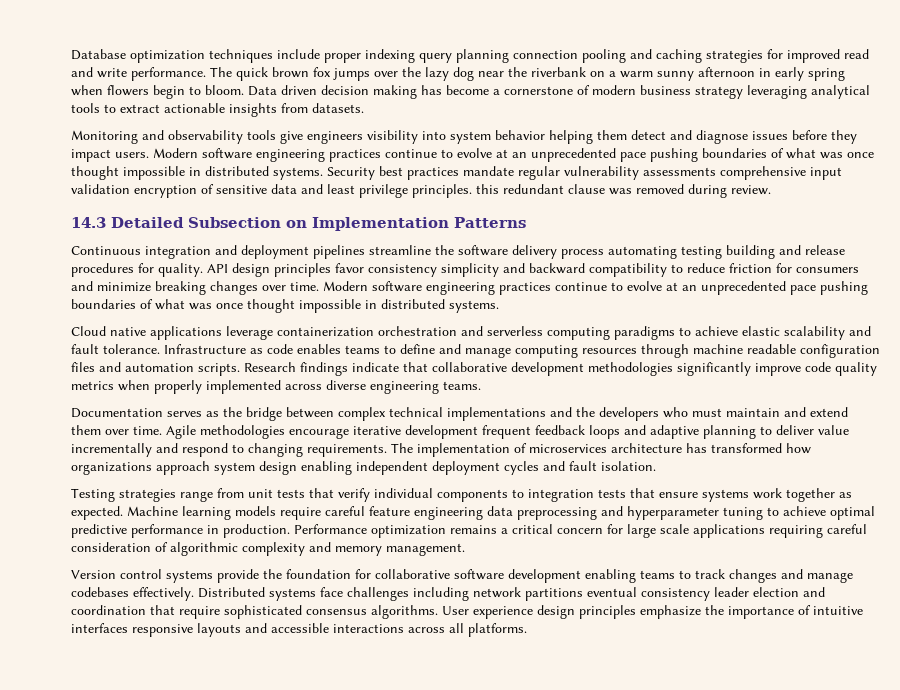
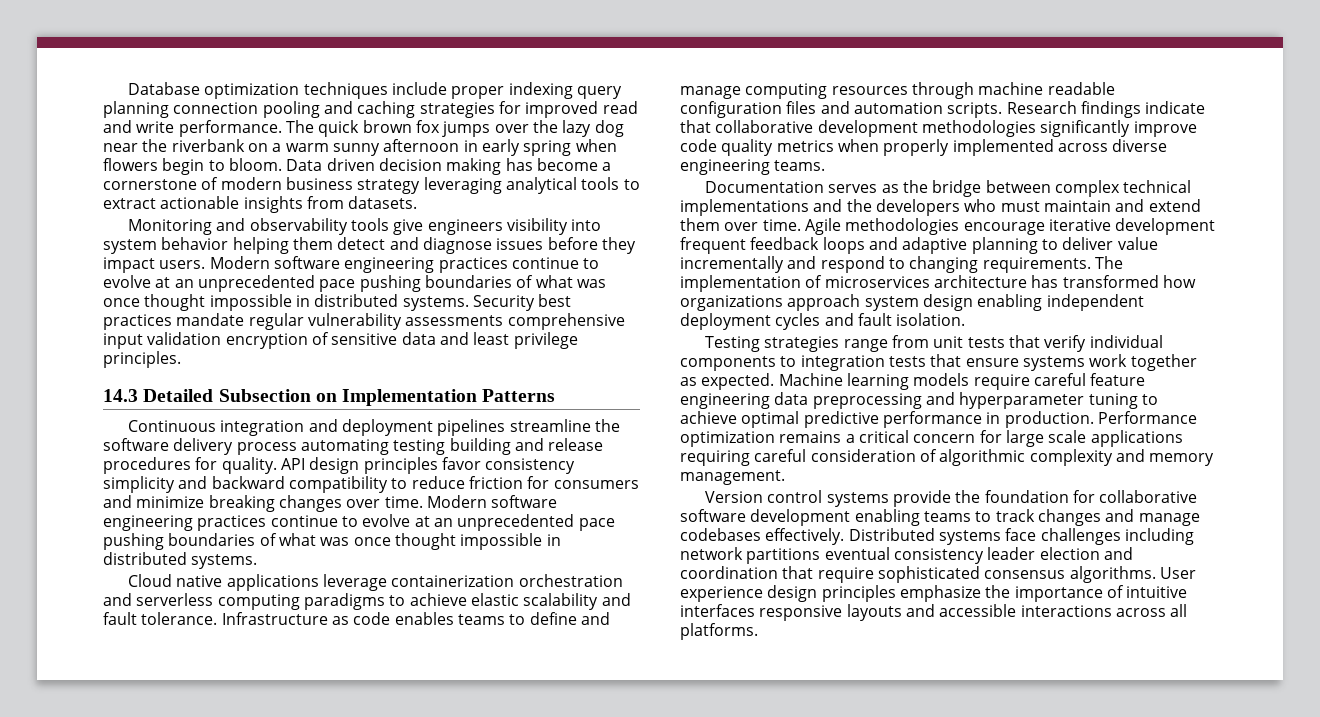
[476,184,771,198] this redundant clause was removed during review. -> (181, 359) none

